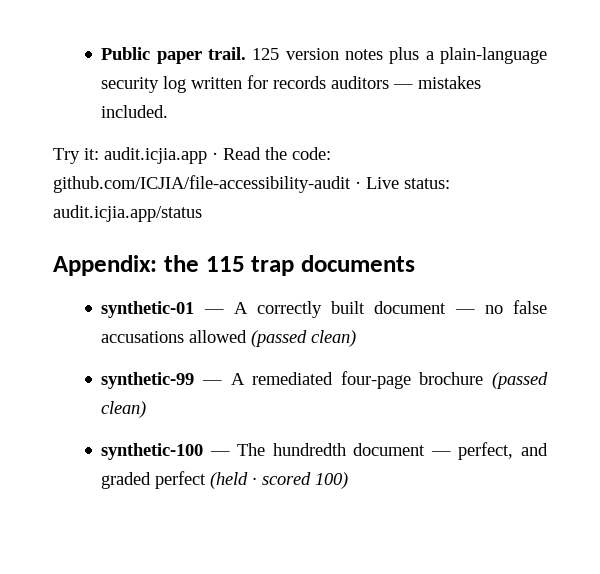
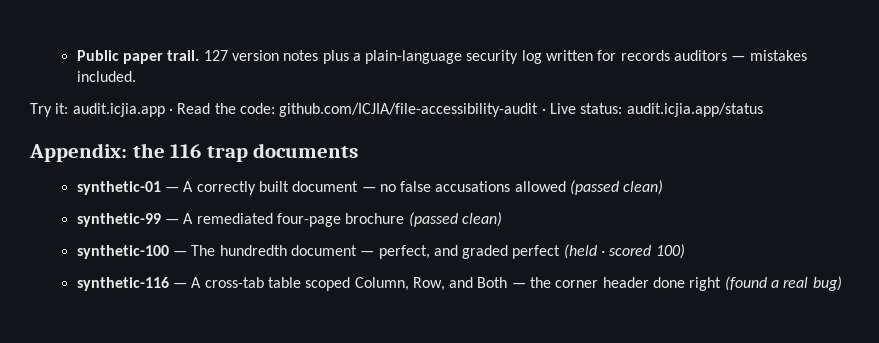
[252,48,280,60] 125 -> [203,50,228,61] 127
[205,256,245,272] 115 -> [170,144,202,158] 116
(349, 480) none -> [76,276,842,291] // synthetic-116 — A cross-tab table scoped Column, Row, and Both — the corner header done right (found a real bug)

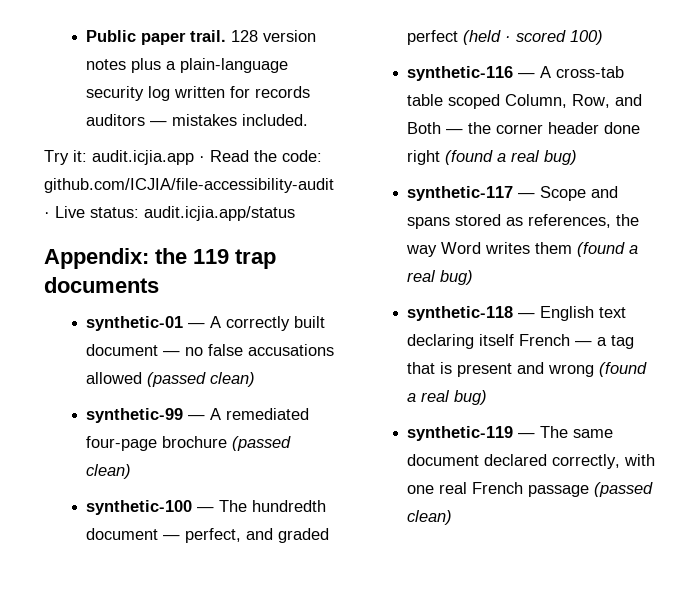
[203,50,228,61] 127 -> [231,30,259,42] 128
[170,144,202,158] 116 -> [193,249,229,264] 119
(842, 283) none -> [407,186,619,201] [407,214,640,229] [406,242,639,257] [407,270,474,285] [407,306,627,321] [407,334,635,349] [407,362,648,377] [407,390,488,405] [407,426,614,441] [407,454,656,469] [407,482,654,497] [407,510,453,525] // synthetic-117 — Scope and spans stored as references, the way Word writes them (found a real bug) // synthetic-118 — English text declaring itself French — a tag that is present and wrong (found a real bug) // synthetic-119 — The same document declared correctly, with one real French passage (passed clean)

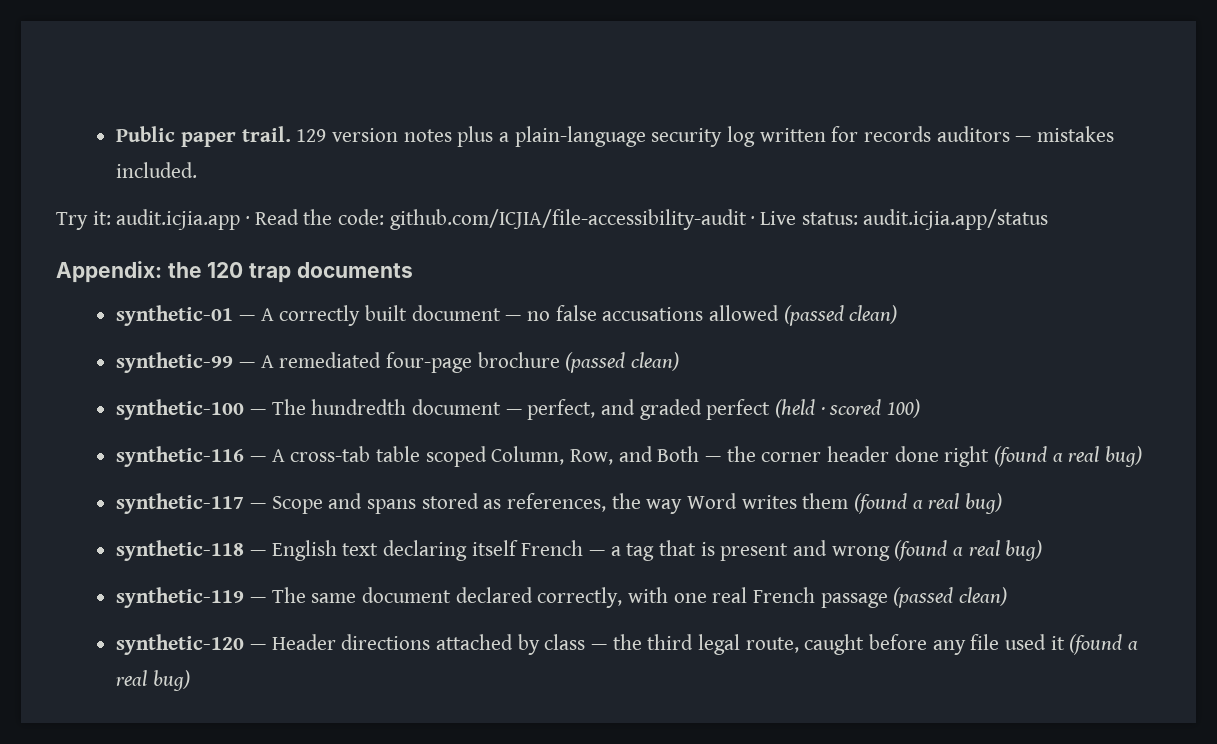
[231,30,259,42] 128 -> [296,129,327,142] 129
[193,249,229,264] 119 -> [207,262,244,278] 120
(453, 517) none -> [116,634,1139,655] [116,670,191,691] // synthetic-120 — Header directions attached by class — the third legal route, caught before any file used it (found a real bug)

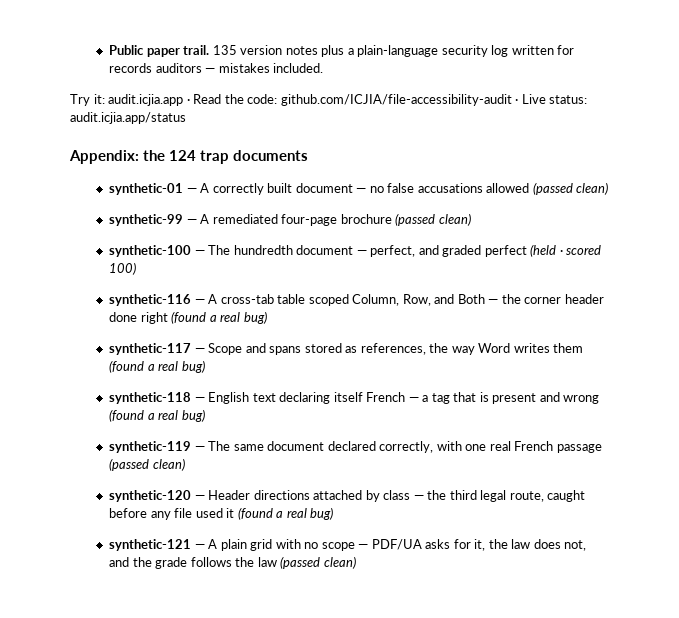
[296,129,327,142] 129 -> [212,45,237,55] 135
[207,262,244,278] 120 -> [169,150,197,161] 124
(191, 680) none -> [109,539,587,551] [109,556,356,569] // synthetic-121 — A plain grid with no scope — PDF/UA asks for it, the law does not, and the grade follows the law (passed clean)

